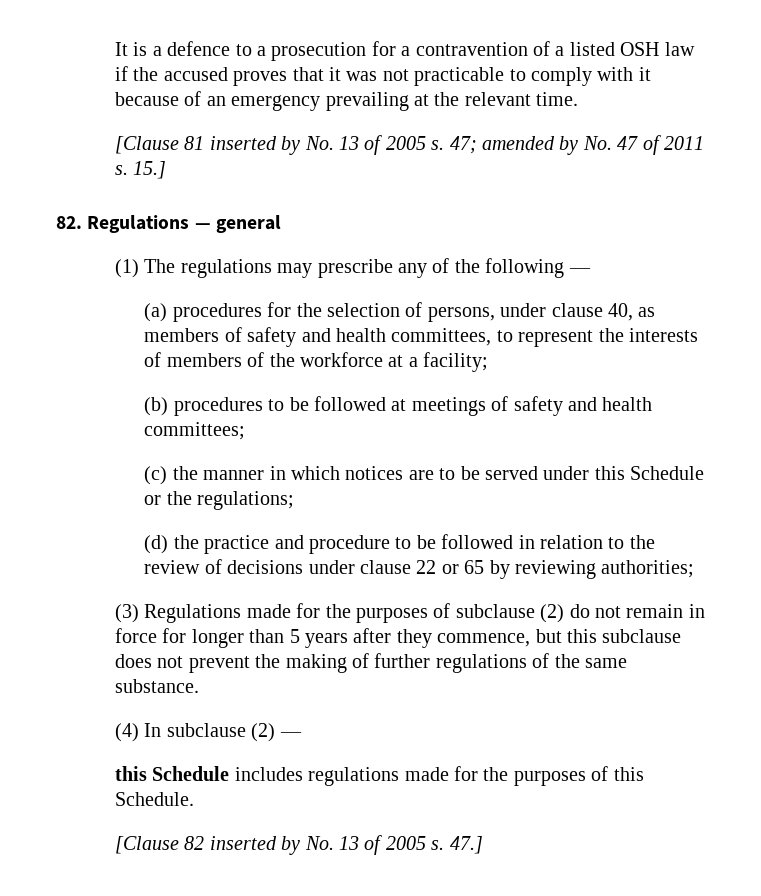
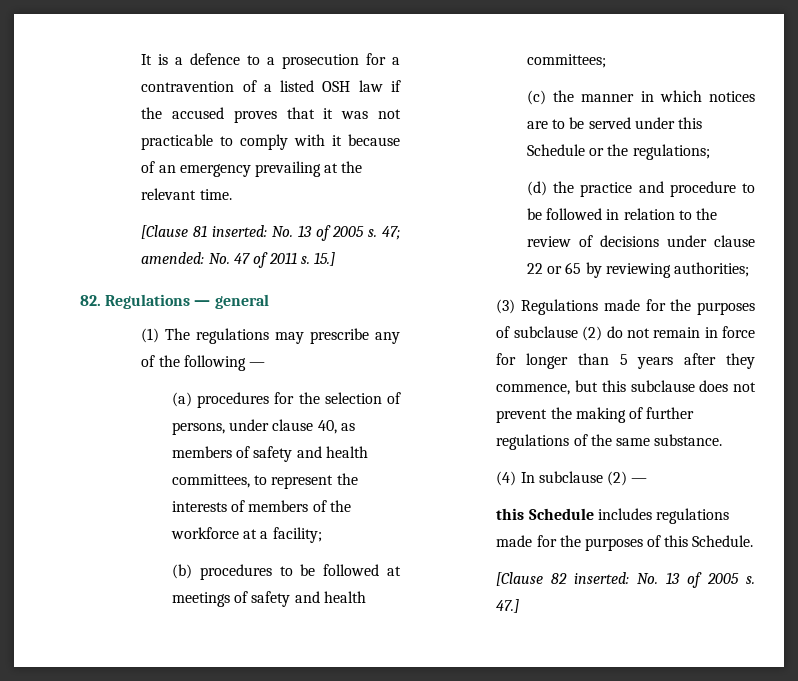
[209,136,301,155] inserted by -> [212,225,268,237] inserted:
[481,136,579,155] amended by -> [141,252,205,264] amended:
[209,836,301,855] inserted by -> [574,572,630,584] inserted:

